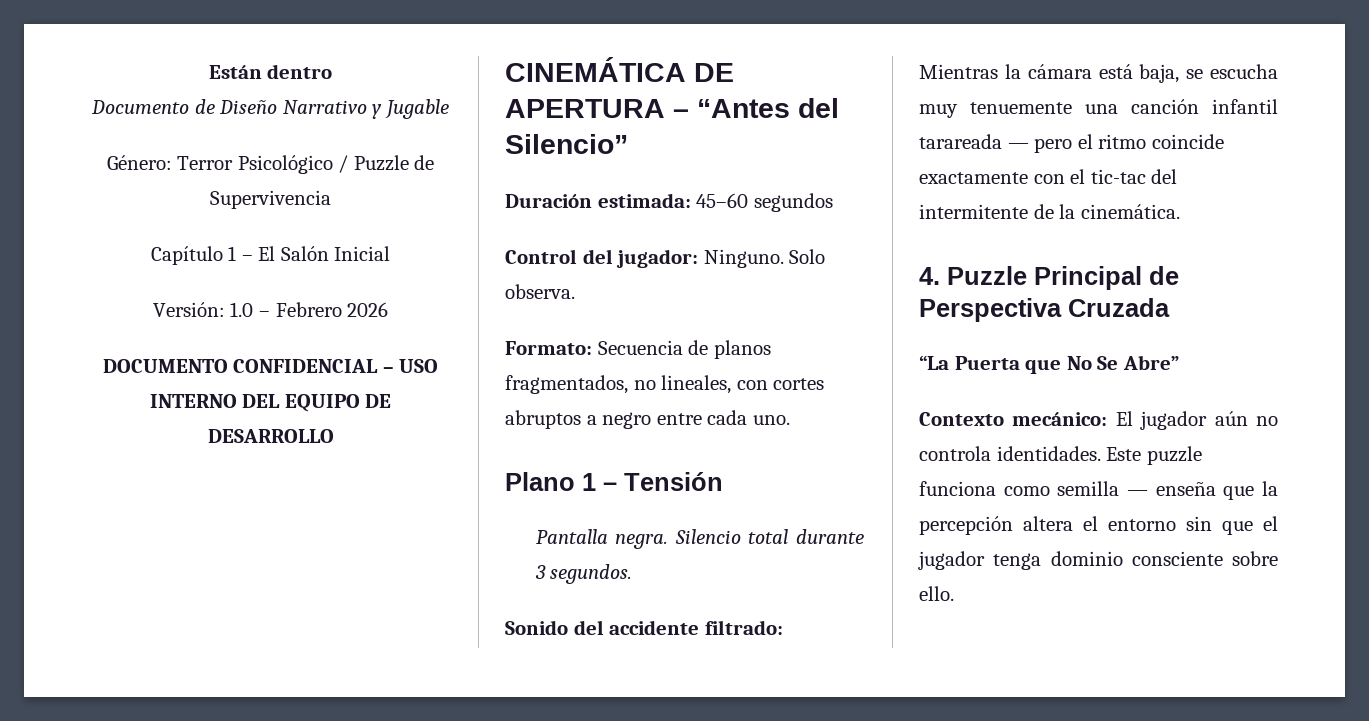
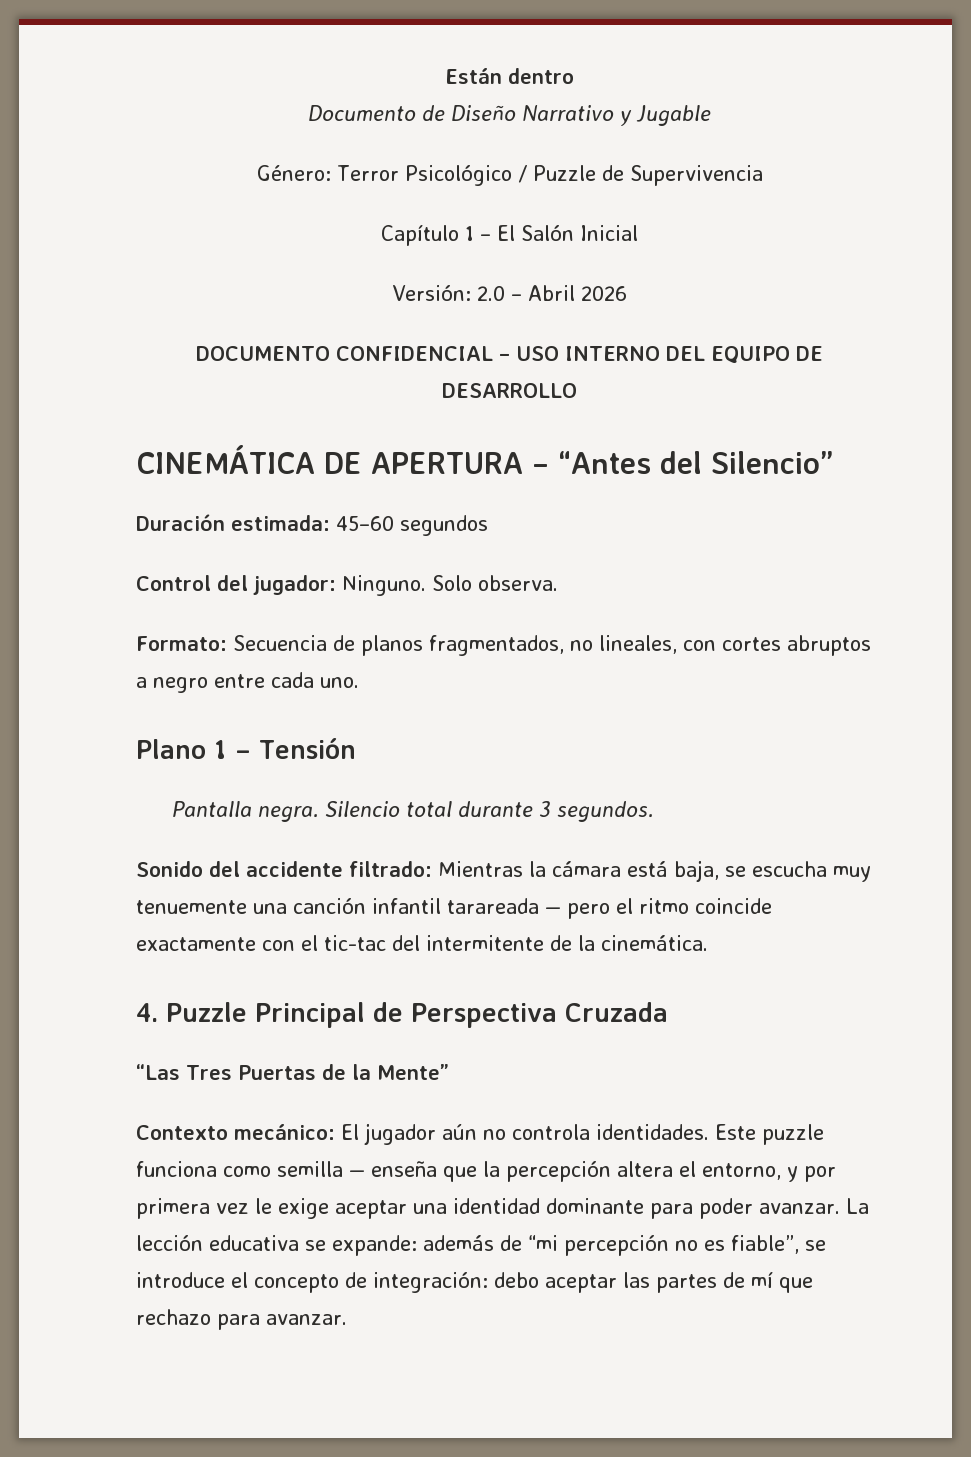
[230,302,342,317] 1.0 – Febrero -> [476,285,575,301] 2.0 – Abril
[919,355,1179,374] “La Puerta que No Se Abre” -> [136,1064,449,1080] “Las Tres Puertas de la Mente”
[1108,516,1278,535] [918,551,1278,570] [919,586,954,601] entorno sin que el jugador tenga dominio consciente sobre ello. -> [702,1163,836,1182] [136,1198,869,1219] [136,1235,826,1256] [136,1272,813,1293] [136,1309,347,1330] entorno, y por primera vez le exige aceptar una identidad dominante para poder avanzar. La lección educativa se expande: además de “mi percepción no es fiable”, se introduce el concepto de integración: debo aceptar las partes de mí que rechazo para avanzar.

